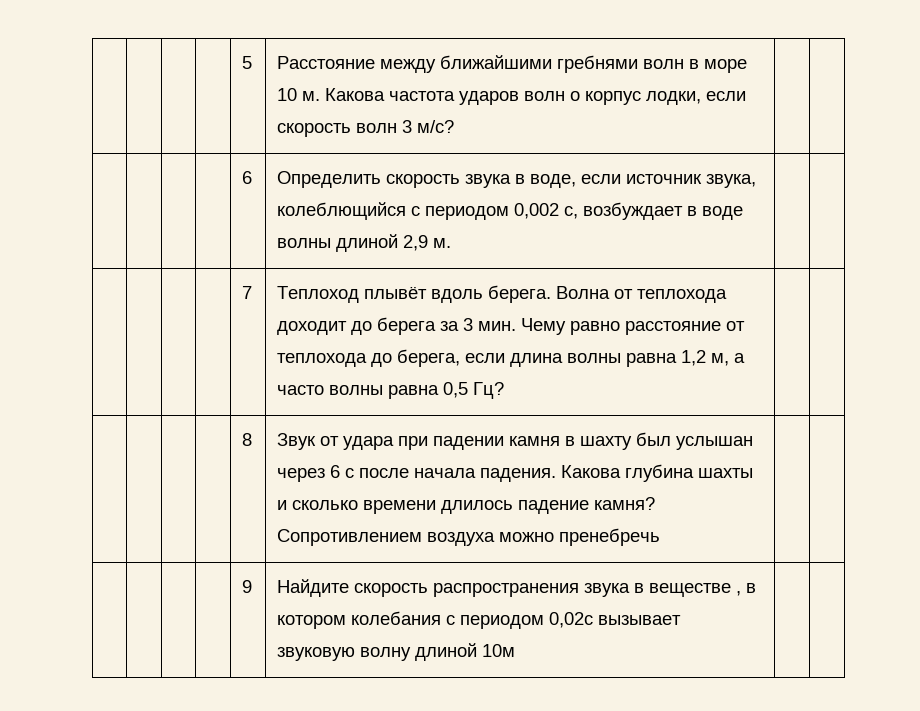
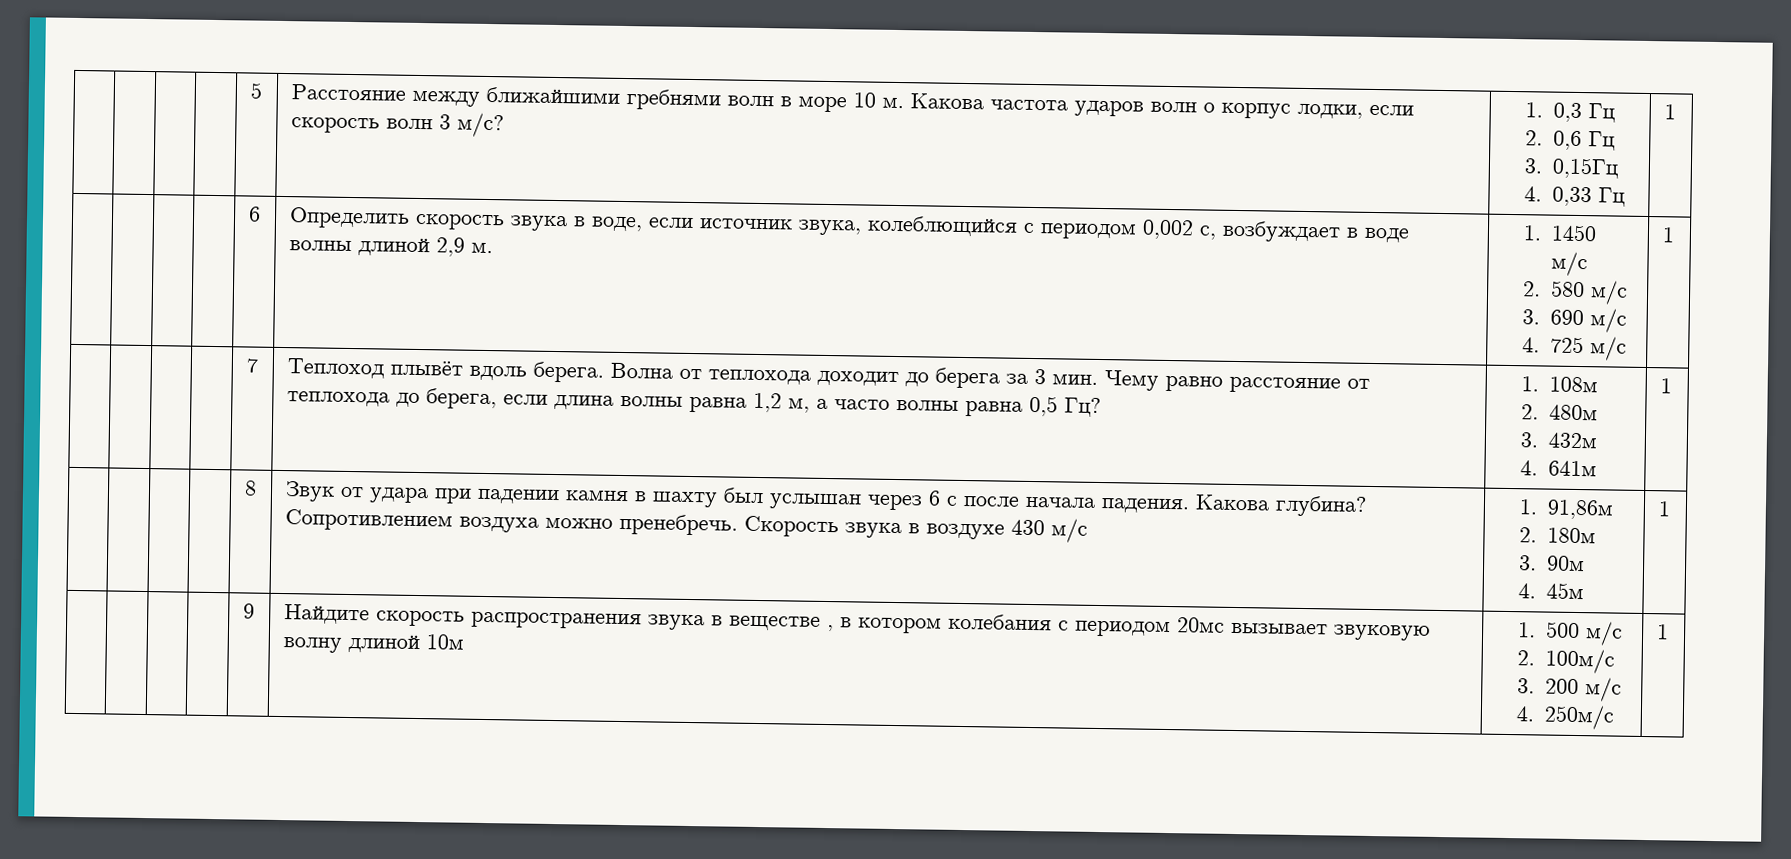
(455, 126) | -> [1525,102,1617,123] [1525,130,1617,151] [1524,157,1621,179] [1524,186,1627,207] [1663,104,1676,120] 1. 0,3 Гц // 2. 0,6 Гц // 3. 0,15Гц // 4. 0,33 Гц | 1
(452, 243) | -> [1523,224,1598,242] [1551,251,1589,277] [1523,280,1629,305] [1522,308,1628,333] [1522,336,1628,361] [1661,227,1675,243] 1. 1450 м/с // 2. 580 м/с // 3. 690 м/с // 4. 725 м/с | 1
(505, 390) | -> [1521,376,1599,393] [1521,404,1599,421] [1520,432,1599,449] [1520,460,1598,477] [1659,378,1672,394] 1. 108м // 2. 480м // 3. 432м // 4. 641м | 1
[625,464,754,482] [277,497,656,514] [277,528,661,546] глубина шахты и сколько времени длилось падение камня? Сопротивлением воздуха можно пренебречь | | -> [1274,495,1367,517] [284,509,1088,543] [1519,499,1615,520] [1519,527,1597,544] [1519,555,1586,572] [1518,582,1585,600] [1657,501,1671,517] глубина? Сопротивлением воздуха можно пренебречь. Скорость звука в воздухе 430 м/с | 1. 91,86м // 2. 180м // 3. 90м // 4. 45м | 1
[549,612,594,628] 0,02с -> [1176,617,1225,633] 20мс
(516, 650) | -> [1518,621,1624,646] [1517,648,1616,674] [1517,677,1623,702] [1516,704,1616,730] [1656,624,1669,640] 1. 500 м/с // 2. 100м/с // 3. 200 м/с // 4. 250м/с | 1

